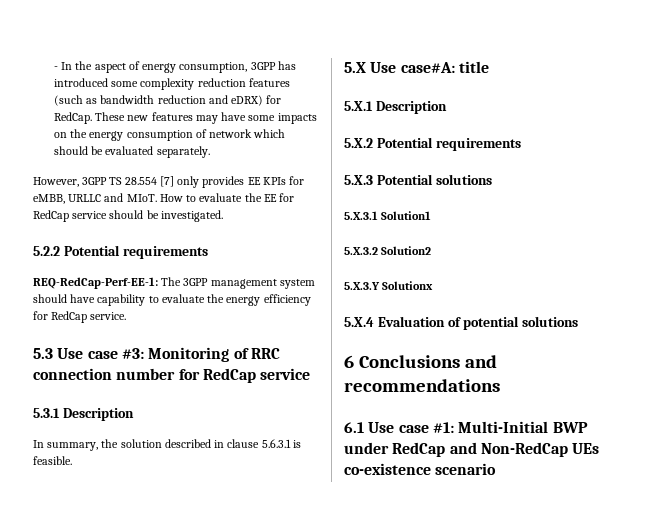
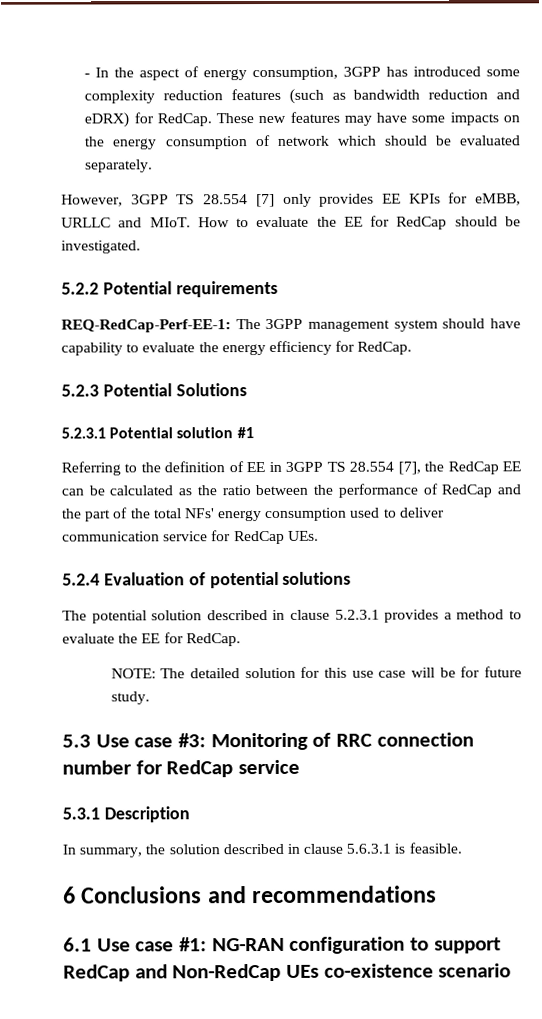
[72,211,108,219] service -> (448, 223) none
[51,311,127,323] RedCap service. -> [357,341,413,355] [61,383,247,397] [61,427,254,439] [61,461,521,476] [61,483,521,498] [61,507,445,522] [62,530,319,545] [62,571,352,589] [62,609,523,624] [62,632,241,647] [110,666,522,679] [110,691,150,705] RedCap. // 5.2.3 Potential Solutions // 5.2.3.1 Potential solution #1 // Referring to the definition of EE in 3GPP TS 28.554 [7], the RedCap EE can be calculated as the ratio between the performance of RedCap and the part of the total NFs' energy consumption used to deliver communication service for RedCap UEs. // 5.2.4 Evaluation of potential solutions // The potential solution described in clause 5.2.3.1 provides a method to evaluate the EE for RedCap. // NOTE: The detailed solution for this use case will be for future study.
[344,61,489,73] [344,101,447,114] [344,137,521,151] [344,174,492,185] [344,211,432,220] [344,246,432,255] [344,281,434,290] [344,316,579,330] // 5.X Use case#A: title // 5.X.1 Description // 5.X.2 Potential requirements // 5.X.3 Potential solutions // 5.X.3.1 Solution1 // 5.X.3.2 Solution2 // 5.X.3.Y Solutionx // 5.X.4 Evaluation of potential solutions -> (462, 848) none
[458,421,588,433] [344,442,389,454] Multi-Initial BWP under -> [211,936,501,954] NG-RAN configuration to support

